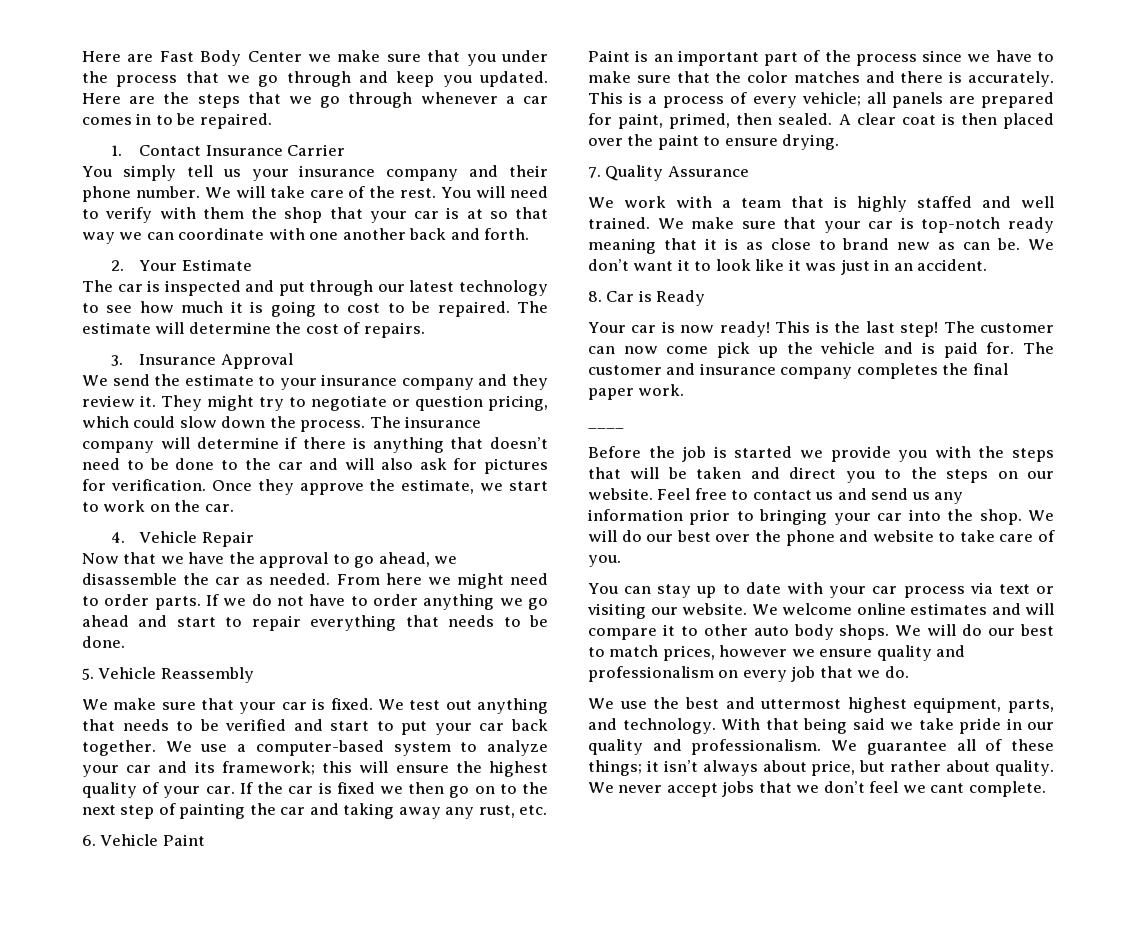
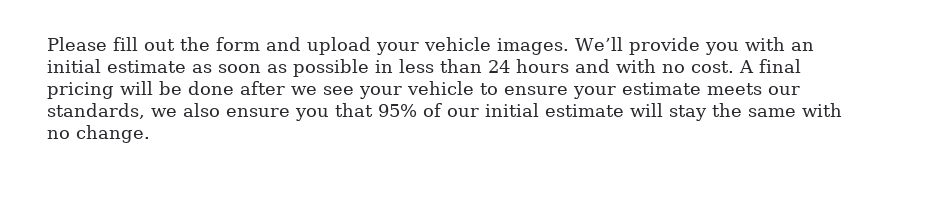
[82,50,548,66] [82,71,548,87] [82,92,548,108] [82,113,272,129] [110,144,346,156] [82,165,548,181] [82,186,549,202] [82,207,548,223] [82,228,530,244] [110,259,252,271] [82,280,548,296] [82,301,548,317] [82,322,425,338] [110,353,293,369] [82,374,548,390] [82,395,548,411] [82,416,482,432] [82,437,548,453] [82,458,548,474] [82,479,548,495] [82,500,234,512] [110,531,254,547] [82,552,458,568] [82,573,548,589] [82,594,548,610] [82,615,549,631] [82,636,125,648] [82,667,254,683] [82,698,548,714] [82,719,548,735] [82,740,548,756] [82,761,548,777] [82,782,549,798] [82,803,548,819] [82,834,205,846] [588,50,1054,66] [588,71,1054,87] [588,92,1054,108] [588,113,1054,129] [588,134,840,150] [588,165,749,181] [588,196,1054,212] [588,217,1054,233] [588,238,1054,254] [588,259,988,275] [588,290,706,306] [588,321,1054,337] [588,342,1054,358] [588,363,1008,379] [588,384,685,400] [588,427,624,429] [588,446,1054,462] [588,467,1054,483] [588,488,964,504] [588,509,1054,525] [588,530,1055,546] [588,555,621,567] [588,582,1054,598] [587,603,1054,619] [588,624,1054,640] [588,645,966,661] [588,666,909,682] [588,697,1054,713] [588,718,1054,734] [588,739,1054,755] [588,760,1054,776] [588,781,1046,797] Here are Fast Body Center we make sure that you under the process that we go through and keep you updated. Here are the steps that we go through whenever a car comes in to be repaired. // 1. Contact Insurance Carrier // You simply tell us your insurance company and their phone number. We will take care of the rest. You will need to verify with them the shop that your car is at so that way we can coordinate with one another back and forth. // 2. Your Estimate // The car is inspected and put through our latest technology to see how much it is going to cost to be repaired. The estimate will determine the cost of repairs. // 3. Insurance Approval // We send the estimate to your insurance company and they review it. They might try to negotiate or question pricing, which could slow down the process. The insurance company will determine if there is anything that doesn’t need to be done to the car and will also ask for pictures for verification. Once they approve the estimate, we start to work on the car. // 4. Vehicle Repair // Now that we have the approval to go ahead, we disassemble the car as needed. From here we might need to order parts. If we do not have to order anything we go ahead and start to repair everything that needs to be done. // 5. Vehicle Reassembly // We make sure that your car is fixed. We test out anything that needs to be verified and start to put your car back together. We use a computer-based system to analyze your car and its framework; this will ensure the highest quality of your car. If the car is fixed we then go on to the next step of painting the car and taking away any rust, etc. // 6. Vehicle Paint // Paint is an important part of the process since we have to make sure that the color matches and there is accurately. This is a process of every vehicle; all panels are prepared for paint, primed, then sealed. A clear coat is then placed over the paint to ensure drying. // 7. Quality Assurance // We work with a team that is highly staffed and well trained. We make sure that your car is top-notch ready meaning that it is as close to brand new as can be. We don’t want it to look like it was just in an accident. // 8. Car is Ready // Your car is now ready! This is the last step! The customer can now come pick up the vehicle and is paid for. The customer and insurance company completes the final paper work. // ____ // Before the job is started we provide you with the steps that will be taken and direct you to the steps on our website. Feel free to contact us and send us any information prior to bringing your car into the shop. We will do our best over the phone and website to take care of you. // You can stay up to date with your car process via text or visiting our website. We welcome online estimates and will compare it to other auto body shops. We will do our best to match prices, however we ensure quality and professionalism on every job that we do. // We use the best and uttermost highest equipment, parts, and technology. With that being said we take pride in our quality and professionalism. We guarantee all of these things; it isn’t always about price, but rather about quality. We never accept jobs that we don’t feel we cant complete. -> [47,37,814,55] [47,59,801,77] [47,81,800,99] [47,103,842,121] [47,125,150,143] Please fill out the form and upload your vehicle images. We’ll provide you with an initial estimate as soon as possible in less than 24 hours and with no cost. A final pricing will be done after we see your vehicle to ensure your estimate meets our standards, we also ensure you that 95% of our initial estimate will stay the same with no change.

